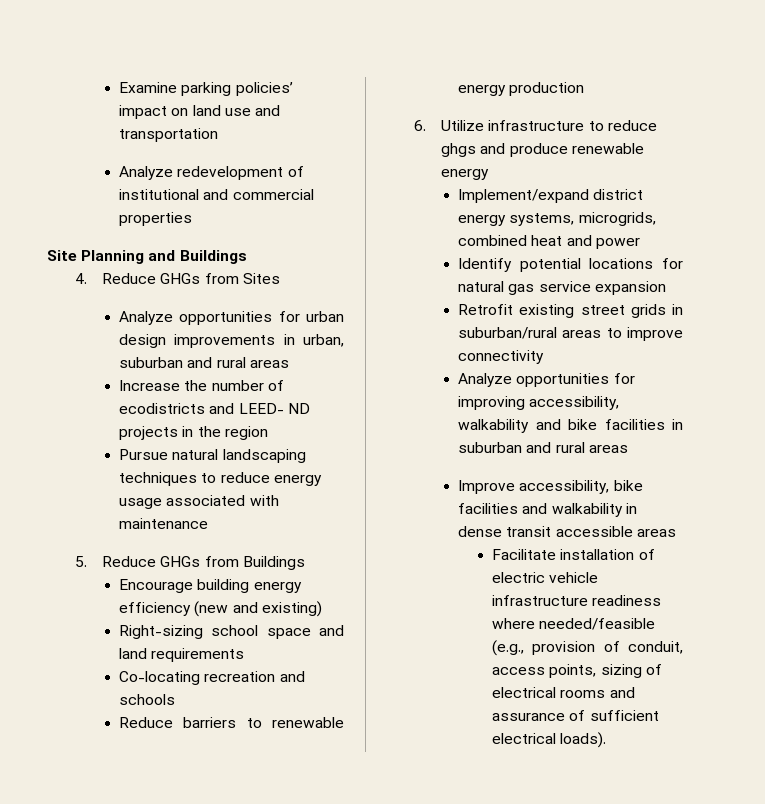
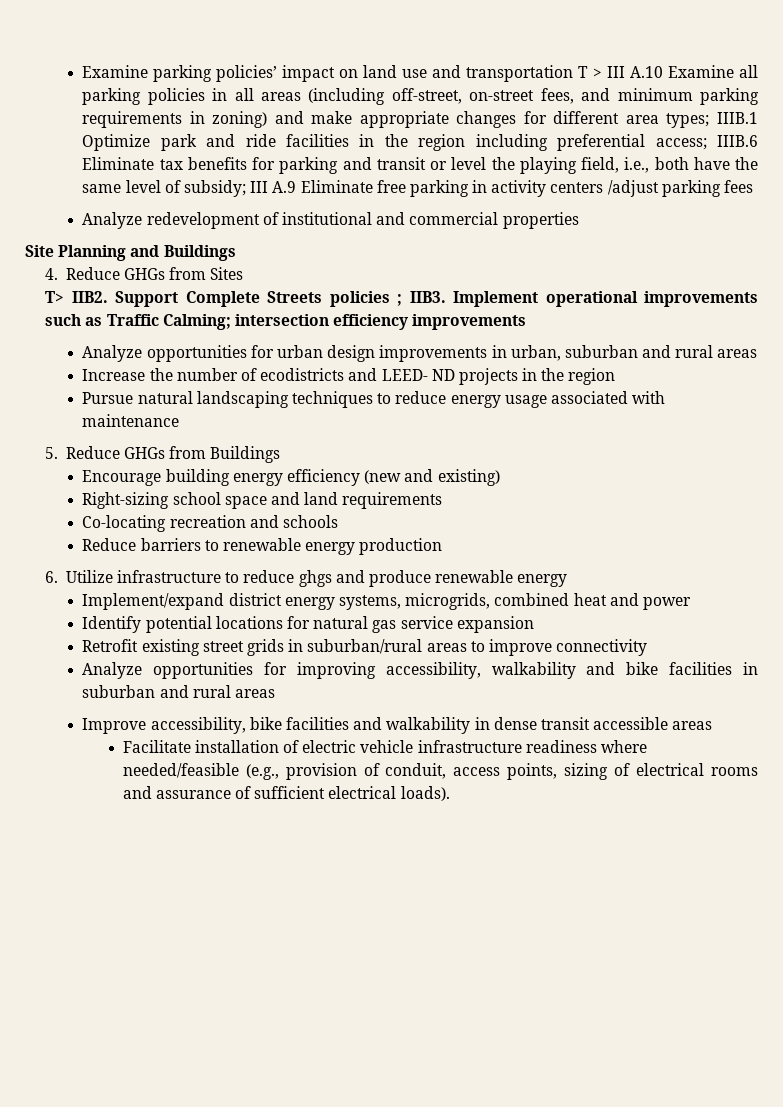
(219, 135) none -> [578,65,759,78] [82,88,759,105] [82,111,758,128] [82,134,758,151] [82,157,758,174] [82,180,753,197] T > III A.10 Examine all parking policies in all areas (including off-street, on-street fees, and minimum parking requirements in zoning) and make appropriate changes for different area types; IIIB.1 Optimize park and ride facilities in the region including preferential access; IIIB.6 Eliminate tax benefits for parking and transit or level the playing field, i.e., both have the same level of subsidy; III A.9 Eliminate free parking in activity centers /adjust parking fees
(280, 278) none -> [45,291,758,307] [45,314,527,330] // T> IIB2. Support Complete Streets policies ; IIB3. Implement operational improvements such as Traffic Calming; intersection efficiency improvements

